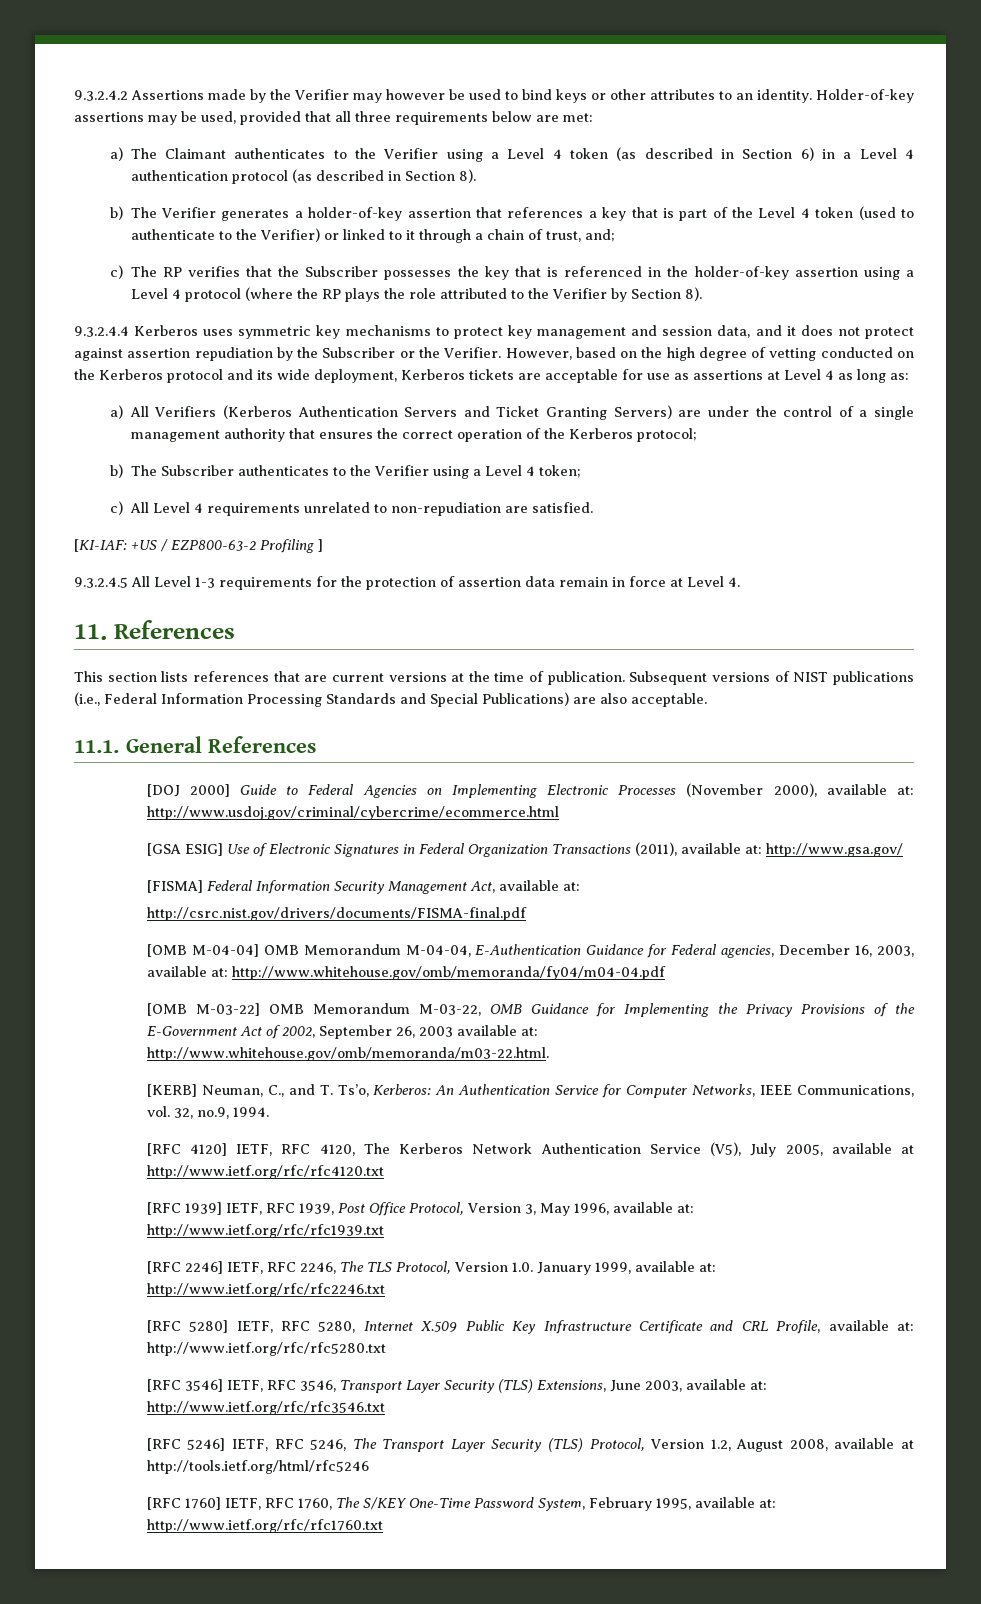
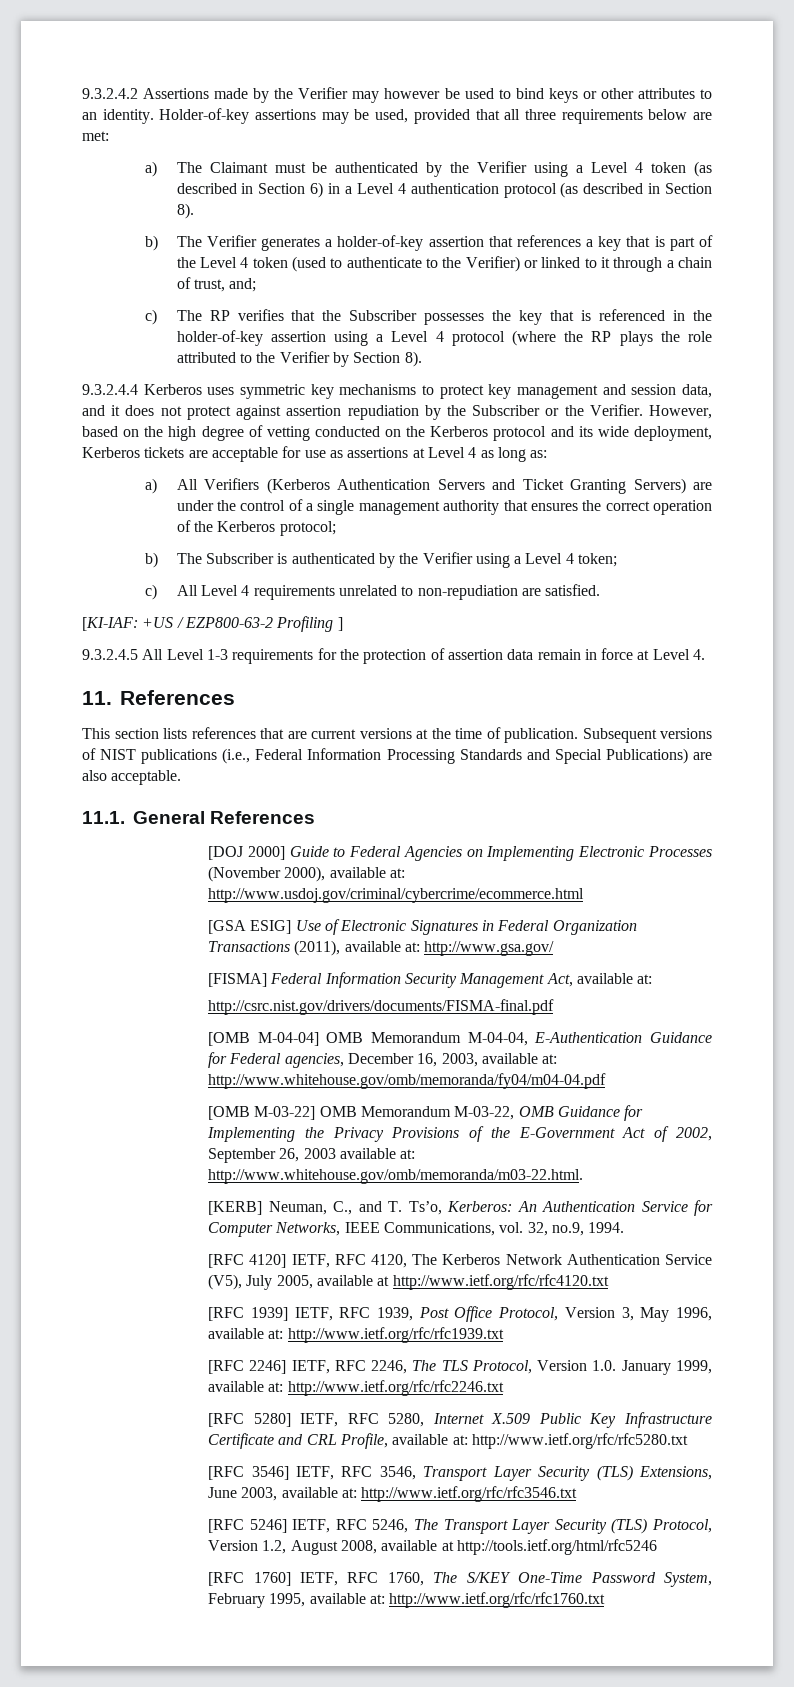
[234,148,347,159] authenticates to -> [274,162,443,177] must be authenticated by
[237,465,346,476] authenticates to -> [277,553,395,568] is authenticated by

